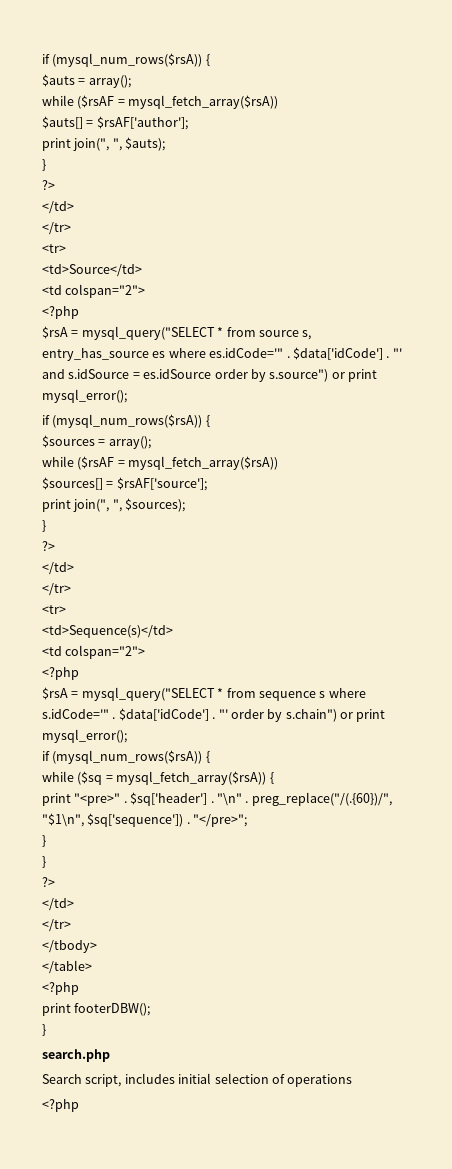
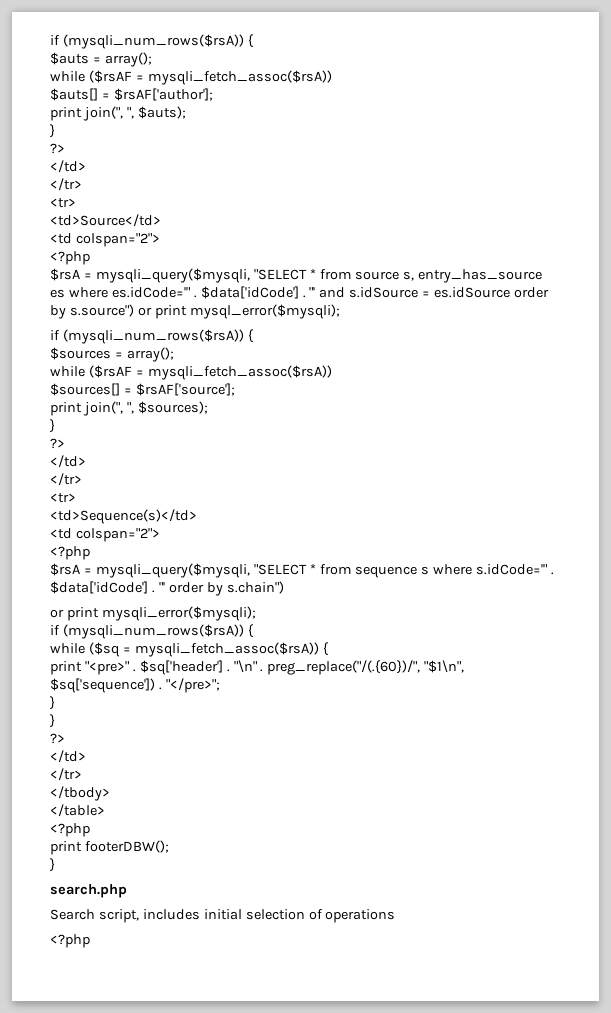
[42,53,203,67] if (mysql_num_rows($rsA)) -> [50,34,244,49] if (mysqli_num_rows($rsA))
[128,95,279,109] mysql_fetch_array($rsA)) -> [147,70,332,85] mysqli_fetch_assoc($rsA))
[81,326,215,340] mysql_query("SELECT -> [95,268,307,283] mysqli_query($mysqli, "SELECT
[42,389,127,403] [42,414,203,428] mysql_error(); // if (mysql_num_rows($rsA)) -> [189,304,340,319] [50,329,244,344] mysql_error($mysqli); // if (mysqli_num_rows($rsA))
[128,456,279,470] mysql_fetch_array($rsA)) -> [147,365,332,380] mysqli_fetch_assoc($rsA))
[81,687,215,701] mysql_query("SELECT -> [95,563,307,578] mysqli_query($mysqli, "SELECT
[340,709,386,722] [42,729,127,743] [42,750,203,764] or print mysql_error(); // if (mysql_num_rows($rsA)) -> [50,606,256,621] [50,624,244,639] // or print mysqli_error($mysqli); // if (mysqli_num_rows($rsA))
[116,771,267,785] mysql_fetch_array($rsA)) -> [134,642,319,657] mysqli_fetch_assoc($rsA))

